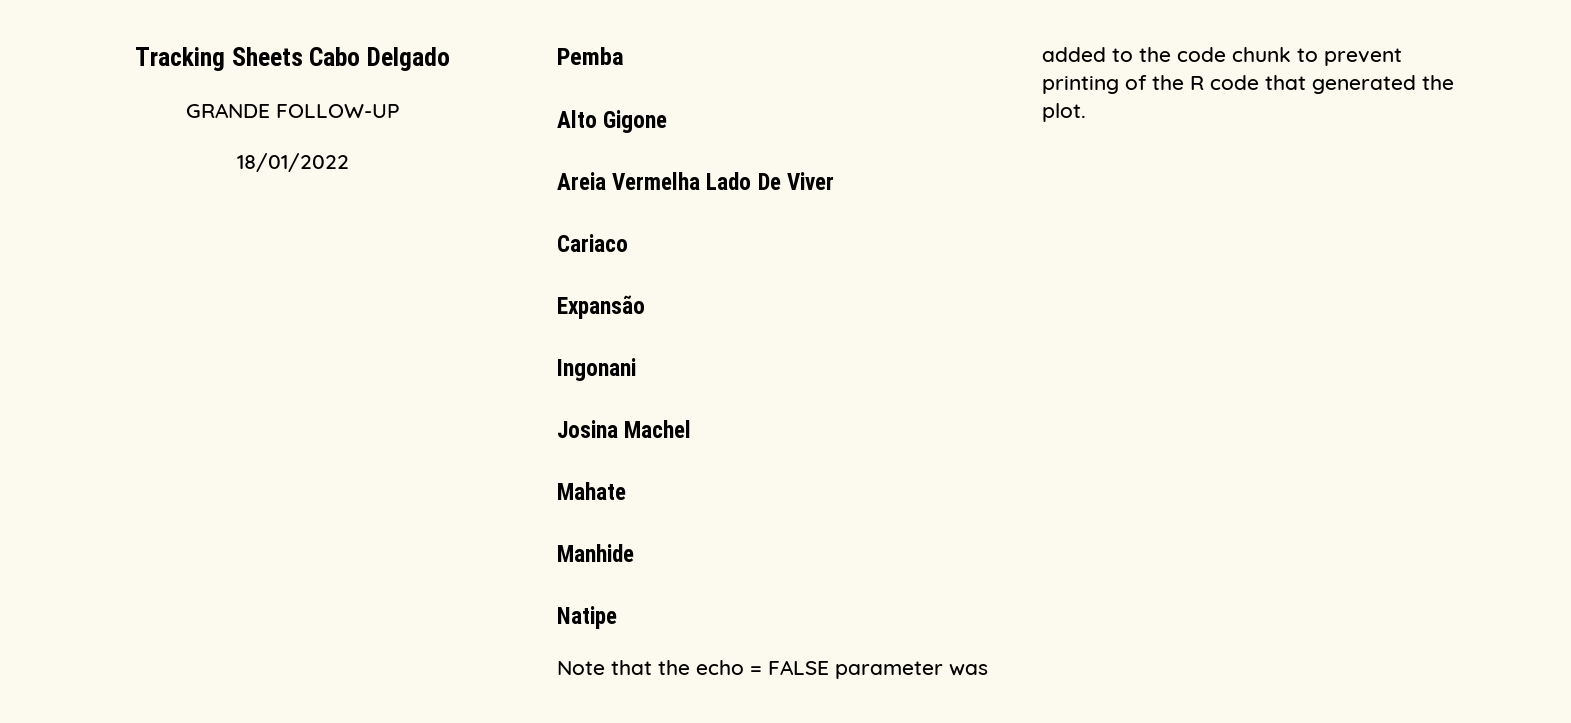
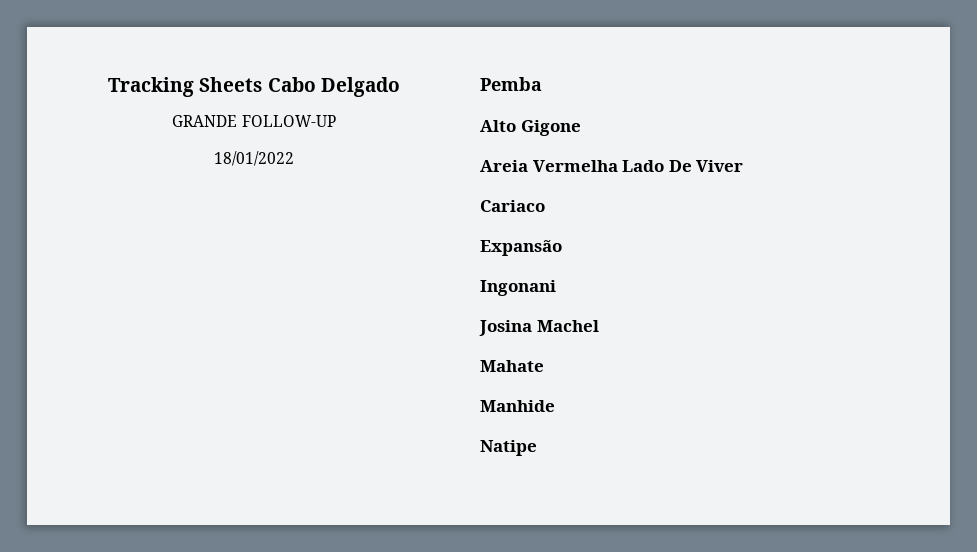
[557,660,988,679] [1042,47,1402,66] [1042,75,1454,94] [1042,103,1086,122] // Note that the echo = FALSE parameter was added to the code chunk to prevent printing of the R code that generated the plot. -> (537, 448) none

